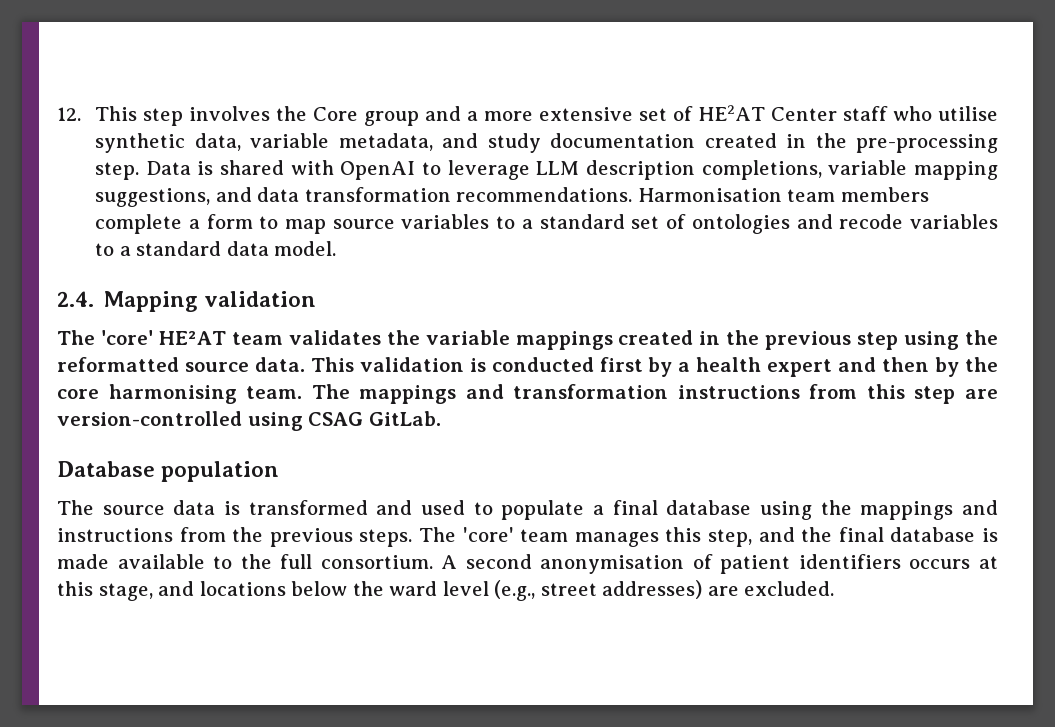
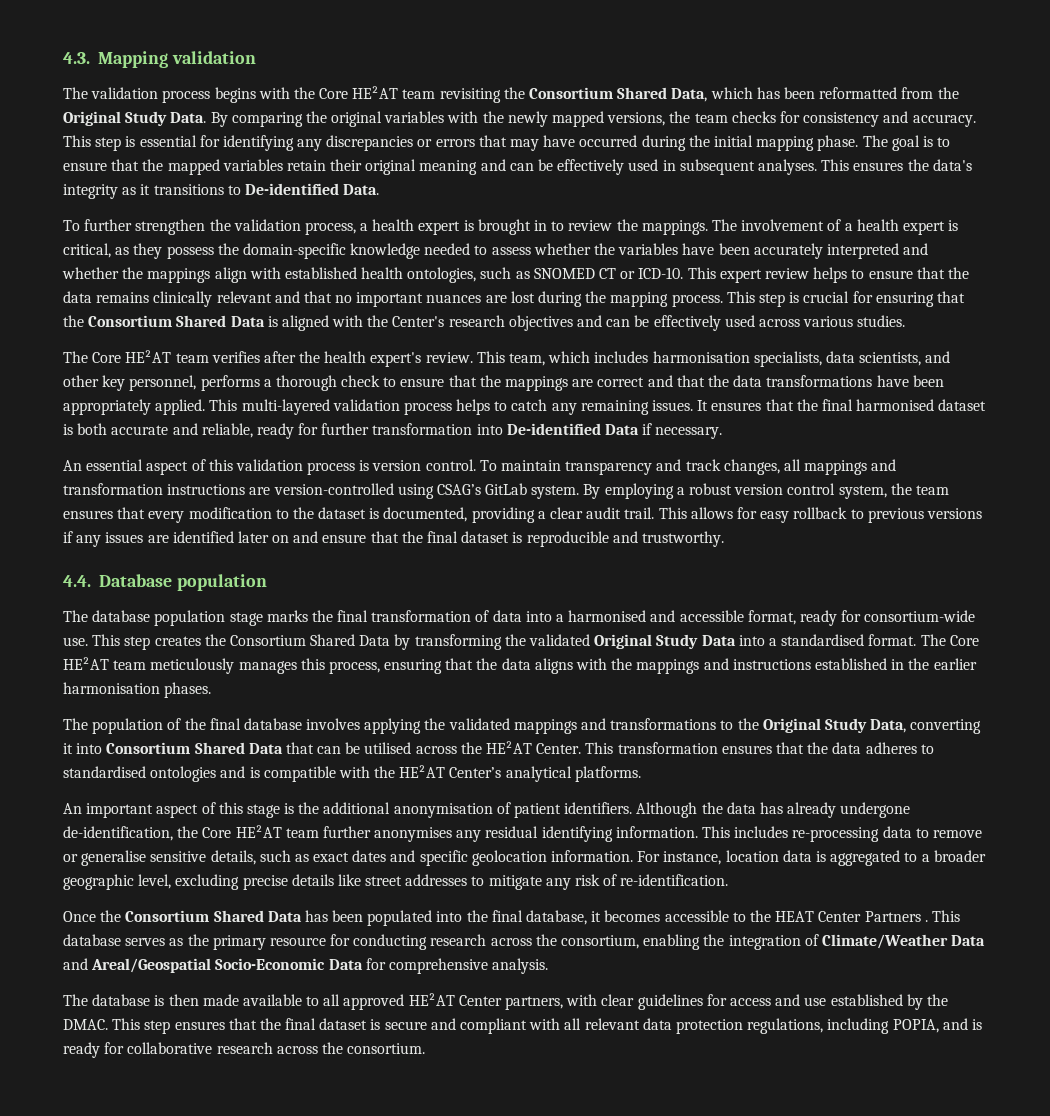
[57,105,998,126] [95,133,999,153] [95,160,998,180] [95,187,929,207] [95,214,999,234] [95,241,337,256] [57,291,317,312] [57,330,998,350] [57,357,998,377] [57,384,998,404] [57,411,441,431] [57,461,280,482] [57,500,998,520] [57,527,999,547] [57,554,999,574] [57,580,835,601] 12. This step involves the Core group and a more extensive set of HE2AT Center staff who utilise synthetic data, variable metadata, and study documentation created in the pre-processing step. Data is shared with OpenAI to leverage LLM description completions, variable mapping suggestions, and data transformation recommendations. Harmonisation team members complete a form to map source variables to a standard set of ontologies and recode variables to a standard data model. // 2.4. Mapping validation // The 'core' HE²AT team validates the variable mappings created in the previous step using the reformatted source data. This validation is conducted first by a health expert and then by the core harmonising team. The mappings and transformation instructions from this step are version-controlled using CSAG GitLab. // Database population // The source data is transformed and used to populate a final database using the mappings and instructions from the previous steps. The 'core' team manages this step, and the final database is made available to the full consortium. A second anonymisation of patient identifiers occurs at this stage, and locations below the ward level (e.g., street addresses) are excluded. -> [63,51,256,68] [63,86,959,103] [63,111,976,127] [63,135,951,151] [63,159,972,175] [63,183,380,199] [63,219,959,235] [63,243,929,259] [62,267,969,283] [63,291,965,307] [63,315,906,331] [63,350,951,367] [63,375,944,391] [63,399,987,415] [63,423,723,439] [63,459,897,475] [63,483,949,499] [63,507,982,523] [63,531,724,547] [63,574,267,591] [63,610,976,626] [63,634,979,650] [63,657,977,674] [63,682,212,698] [63,718,982,734] [63,741,934,754] [63,765,641,782] [63,802,911,818] [63,825,982,842] [63,850,986,866] [63,874,729,890] [63,910,960,926] [63,934,986,950] [63,958,549,974] [63,993,948,1010] [63,1018,982,1034] [63,1042,426,1058] 4.3. Mapping validation // The validation process begins with the Core HE²AT team revisiting the Consortium Shared Data, which has been reformatted from the Original Study Data. By comparing the original variables with the newly mapped versions, the team checks for consistency and accuracy. This step is essential for identifying any discrepancies or errors that may have occurred during the initial mapping phase. The goal is to ensure that the mapped variables retain their original meaning and can be effectively used in subsequent analyses. This ensures the data's integrity as it transitions to De-identified Data. // To further strengthen the validation process, a health expert is brought in to review the mappings. The involvement of a health expert is critical, as they possess the domain-specific knowledge needed to assess whether the variables have been accurately interpreted and whether the mappings align with established health ontologies, such as SNOMED CT or ICD-10. This expert review helps to ensure that the data remains clinically relevant and that no important nuances are lost during the mapping process. This step is crucial for ensuring that the Consortium Shared Data is aligned with the Center's research objectives and can be effectively used across various studies. // The Core HE²AT team verifies after the health expert's review. This team, which includes harmonisation specialists, data scientists, and other key personnel, performs a thorough check to ensure that the mappings are correct and that the data transformations have been appropriately applied. This multi-layered validation process helps to catch any remaining issues. It ensures that the final harmonised dataset is both accurate and reliable, ready for further transformation into De-identified Data if necessary. // An essential aspect of this validation process is version control. To maintain transparency and track changes, all mappings and transformation instructions are version-controlled using CSAG’s GitLab system. By employing a robust version control system, the team ensures that every modification to the dataset is documented, providing a clear audit trail. This allows for easy rollback to previous versions if any issues are identified later on and ensure that the final dataset is reproducible and trustworthy. // 4.4. Database population // The database population stage marks the final transformation of data into a harmonised and accessible format, ready for consortium-wide use. This step creates the Consortium Shared Data by transforming the validated Original Study Data into a standardised format. The Core HE²AT team meticulously manages this process, ensuring that the data aligns with the mappings and instructions established in the earlier harmonisation phases. // The population of the final database involves applying the validated mappings and transformations to the Original Study Data, converting it into Consortium Shared Data that can be utilised across the HE²AT Center. This transformation ensures that the data adheres to standardised ontologies and is compatible with the HE²AT Center’s analytical platforms. // An important aspect of this stage is the additional anonymisation of patient identifiers. Although the data has already undergone de-identification, the Core HE²AT team further anonymises any residual identifying information. This includes re-processing data to remove or generalise sensitive details, such as exact dates and specific geolocation information. For instance, location data is aggregated to a broader geographic level, excluding precise details like street addresses to mitigate any risk of re-identification. // Once the Consortium Shared Data has been populated into the final database, it becomes accessible to the HEAT Center Partners . This database serves as the primary resource for conducting research across the consortium, enabling the integration of Climate/Weather Data and Areal/Geospatial Socio-Economic Data for comprehensive analysis. // The database is then made available to all approved HE²AT Center partners, with clear guidelines for access and use established by the DMAC. This step ensures that the final dataset is secure and compliant with all relevant data protection regulations, including POPIA, and is ready for collaborative research across the consortium.

